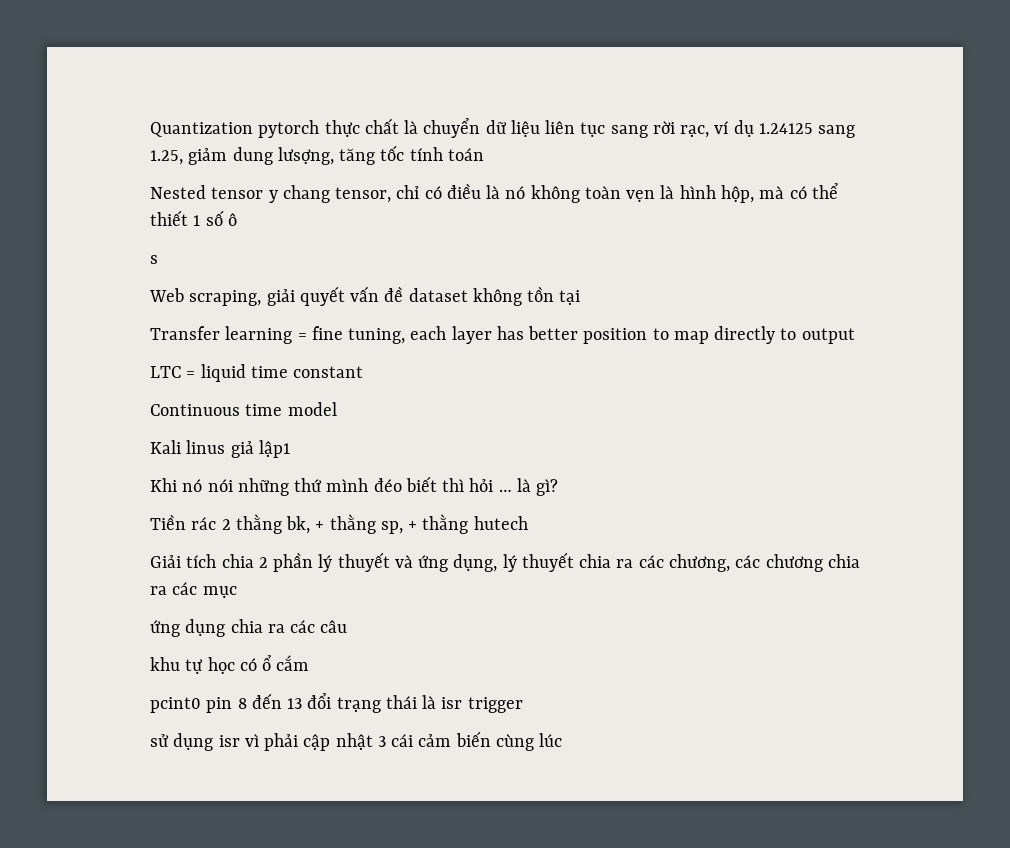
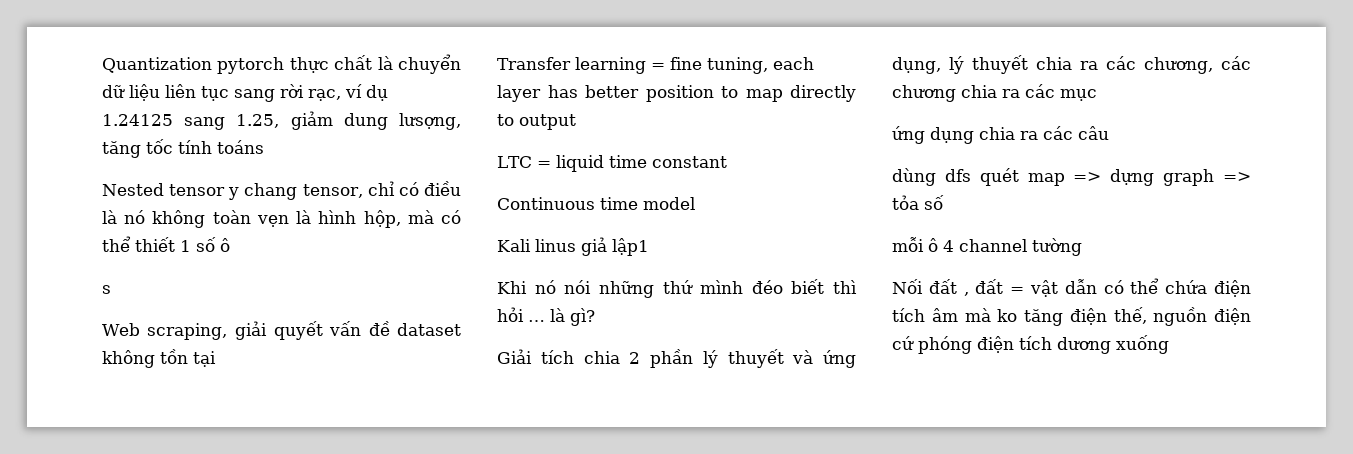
[447,148,484,161] toán -> [217,140,264,154] toáns
[150,514,528,534] // Tiền rác 2 thằng bk, + thằng sp, + thằng hutech -> (595, 317) none
[150,655,310,674] [150,693,523,713] [150,731,563,751] khu tự học có ổ cắm // pcint0 pin 8 đến 13 đổi trạng thái là isr trigger // sử dụng isr vì phải cập nhật 3 cái cảm biến cùng lúc -> [892,168,1251,186] [892,195,944,210] [892,237,1082,256] [892,278,1251,297] [892,307,1251,326] [892,335,1169,354] dùng dfs quét map => dựng graph => tỏa số // mỗi ô 4 channel tường // Nối đất , đất = vật dẫn có thể chứa điện tích âm mà ko tăng điện thế, nguồn điện cứ phóng điện tích dương xuống

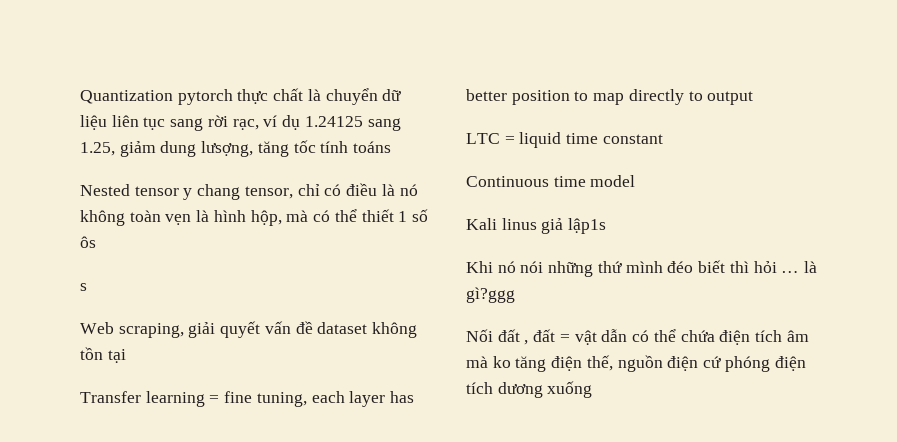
[220,238,230,252] ô -> [80,236,96,248] ôs
[612,238,649,256] lập1 -> [568,218,607,234] lập1s
[570,308,595,326] [497,349,856,368] [892,55,1251,74] [892,84,1097,102] [892,126,1109,144] [892,168,1251,186] [892,195,944,210] [892,237,1082,256] gì? // Giải tích chia 2 phần lý thuyết và ứng dụng, lý thuyết chia ra các chương, các chương chia ra các mục // ứng dụng chia ra các câu // dùng dfs quét map => dựng graph => tỏa số // mỗi ô 4 channel tường -> [466,287,515,303] gì?ggg

